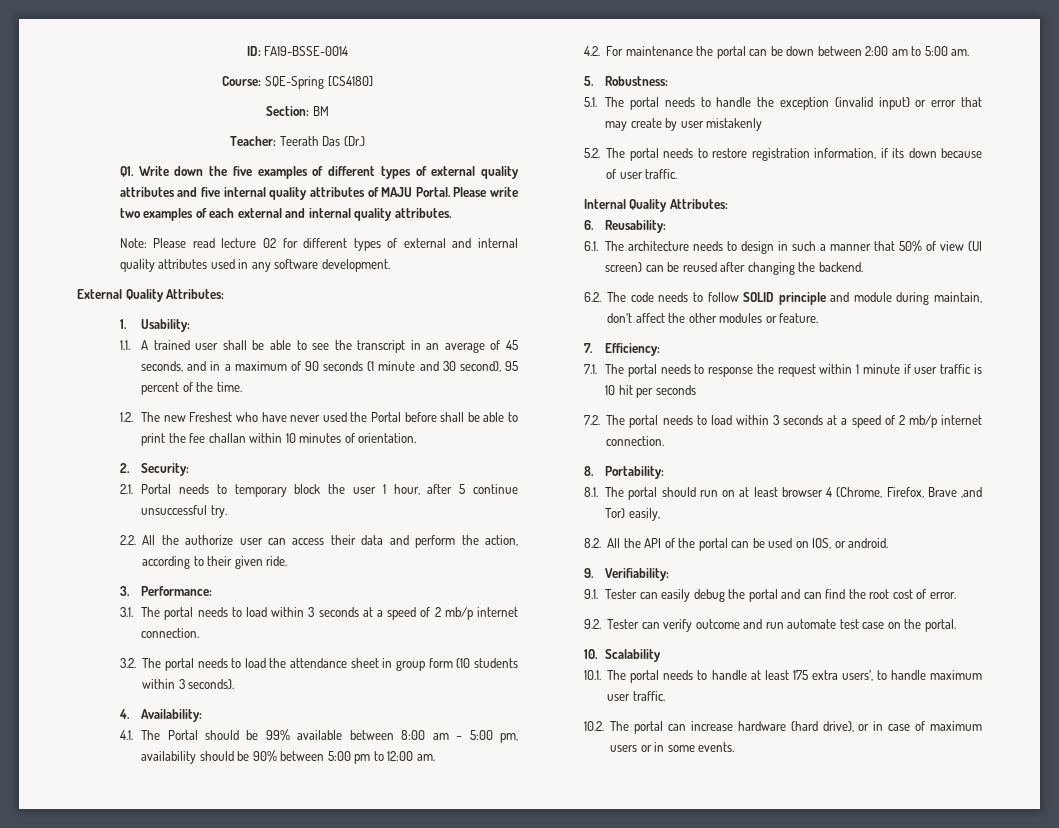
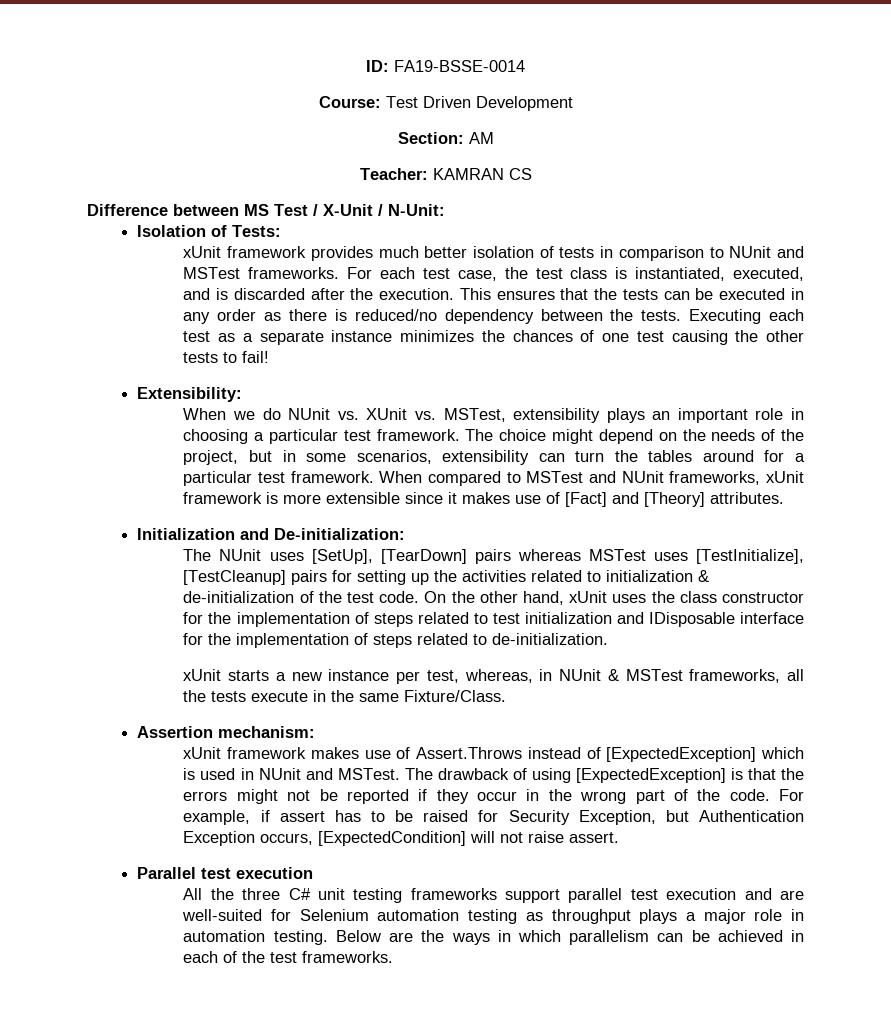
[265,76,373,89] SQE-Spring [CS4180] -> [385,96,573,111] Test Driven Development
[312,106,329,116] BM -> [468,132,494,144] AM
[279,136,365,146] [119,166,520,179] [119,187,518,200] [119,208,452,221] [119,238,518,251] [119,259,390,272] [77,289,225,302] [119,319,191,332] [119,340,518,353] [141,361,518,372] [141,382,242,395] [119,412,518,422] [141,433,417,446] [119,463,190,476] [119,484,518,497] [141,505,227,518] [119,535,518,548] [142,556,288,569] [119,586,213,596] [119,607,518,620] [141,628,200,638] [119,658,518,671] [142,679,235,689] [118,709,203,722] [119,729,518,743] [141,750,435,764] [583,46,970,59] [583,76,669,86] [583,97,982,110] [605,118,763,131] [583,148,982,161] [606,169,678,179] [583,199,728,212] [583,220,667,233] [583,240,982,254] [605,262,863,275] [583,292,982,305] [607,313,819,323] [583,343,661,356] [583,364,982,377] [605,385,696,398] [583,415,982,428] [606,436,665,446] [583,466,665,479] [583,487,982,500] [605,508,660,521] [583,538,889,551] [583,568,670,581] [583,589,956,602] [583,619,956,632] [583,649,662,662] [583,670,983,683] [607,691,665,701] [583,721,982,734] [610,742,735,752] Teerath Das (Dr.) // Q1. Write down the five examples of different types of external quality attributes and five internal quality attributes of MAJU Portal. Please write two examples of each external and internal quality attributes. // Note: Please read lecture 02 for different types of external and internal quality attributes used in any software development. // External Quality Attributes: // 1. Usability: // 1.1. A trained user shall be able to see the transcript in an average of 45 seconds, and in a maximum of 90 seconds (1 minute and 30 second), 95 percent of the time. // 1.2. The new Freshest who have never used the Portal before shall be able to print the fee challan within 10 minutes of orientation. // 2. Security: // 2.1. Portal needs to temporary block the user 1 hour, after 5 continue unsuccessful try. // 2.2. All the authorize user can access their data and perform the action, according to their given ride. // 3. Performance: // 3.1. The portal needs to load within 3 seconds at a speed of 2 mb/p internet connection. // 3.2. The portal needs to load the attendance sheet in group form (10 students within 3 seconds). // 4. Availability: // 4.1. The Portal should be 99% available between 8:00 am – 5:00 pm, availability should be 90% between 5:00 pm to 12:00 am. // 4.2. For maintenance the portal can be down between 2:00 am to 5:00 am. // 5. Robustness: // 5.1. The portal needs to handle the exception (invalid input) or error that may create by user mistakenly // 5.2. The portal needs to restore registration information, if its down because of user traffic. // Internal Quality Attributes: // 6. Reusability: // 6.1. The architecture needs to design in such a manner that 50% of view (UI screen) can be reused after changing the backend. // 6.2. The code needs to follow SOLID principle and module during maintain, don’t affect the other modules or feature. // 7. Efficiency: // 7.1. The portal needs to response the request within 1 minute if user traffic is 10 hit per seconds // 7.2. The portal needs to load within 3 seconds at a speed of 2 mb/p internet connection. // 8. Portability: // 8.1. The portal should run on at least browser 4 (Chrome, Firefox, Brave ,and Tor) easily, // 8.2. All the API of the portal can be used on IOS, or android. // 9. Verifiability: // 9.1. Tester can easily debug the portal and can find the root cost of error. // 9.2. Tester can verify outcome and run automate test case on the portal. // 10. Scalability // 10.1. The portal needs to handle at least 175 extra users’, to handle maximum user traffic. // 10.2. The portal can increase hardware (hard drive), or in case of maximum users or in some events. -> [432,168,532,180] [87,204,445,216] [137,225,282,237] [183,246,805,261] [183,267,804,281] [183,288,804,300] [183,309,804,324] [183,330,804,345] [183,351,270,363] [137,387,243,402] [183,408,804,423] [183,429,804,444] [183,450,805,465] [183,471,804,486] [183,492,785,507] [137,528,406,540] [183,549,804,564] [183,570,710,585] [183,591,804,605] [183,612,804,627] [183,633,609,648] [183,669,804,684] [183,690,507,702] [137,726,316,738] [183,747,804,762] [183,768,805,783] [183,789,805,804] [183,810,804,825] [183,831,620,846] [137,867,314,879] [183,888,805,903] [182,909,805,924] [183,930,805,945] [183,951,394,963] KAMRAN CS // Difference between MS Test / X-Unit / N-Unit: // Isolation of Tests: // xUnit framework provides much better isolation of tests in comparison to NUnit and MSTest frameworks. For each test case, the test class is instantiated, executed, and is discarded after the execution. This ensures that the tests can be executed in any order as there is reduced/no dependency between the tests. Executing each test as a separate instance minimizes the chances of one test causing the other tests to fail! // Extensibility: // When we do NUnit vs. XUnit vs. MSTest, extensibility plays an important role in choosing a particular test framework. The choice might depend on the needs of the project, but in some scenarios, extensibility can turn the tables around for a particular test framework. When compared to MSTest and NUnit frameworks, xUnit framework is more extensible since it makes use of [Fact] and [Theory] attributes. // Initialization and De-initialization: // The NUnit uses [SetUp], [TearDown] pairs whereas MSTest uses [TestInitialize], [TestCleanup] pairs for setting up the activities related to initialization & de-initialization of the test code. On the other hand, xUnit uses the class constructor for the implementation of steps related to test initialization and IDisposable interface for the implementation of steps related to de-initialization. // xUnit starts a new instance per test, whereas, in NUnit & MSTest frameworks, all the tests execute in the same Fixture/Class. // Assertion mechanism: // xUnit framework makes use of Assert.Throws instead of [ExpectedException] which is used in NUnit and MSTest. The drawback of using [ExpectedException] is that the errors might not be reported if they occur in the wrong part of the code. For example, if assert has to be raised for Security Exception, but Authentication Exception occurs, [ExpectedCondition] will not raise assert. // Parallel test execution // All the three C# unit testing frameworks support parallel test execution and are well-suited for Selenium automation testing as throughput plays a major role in automation testing. Below are the ways in which parallelism can be achieved in each of the test frameworks.

